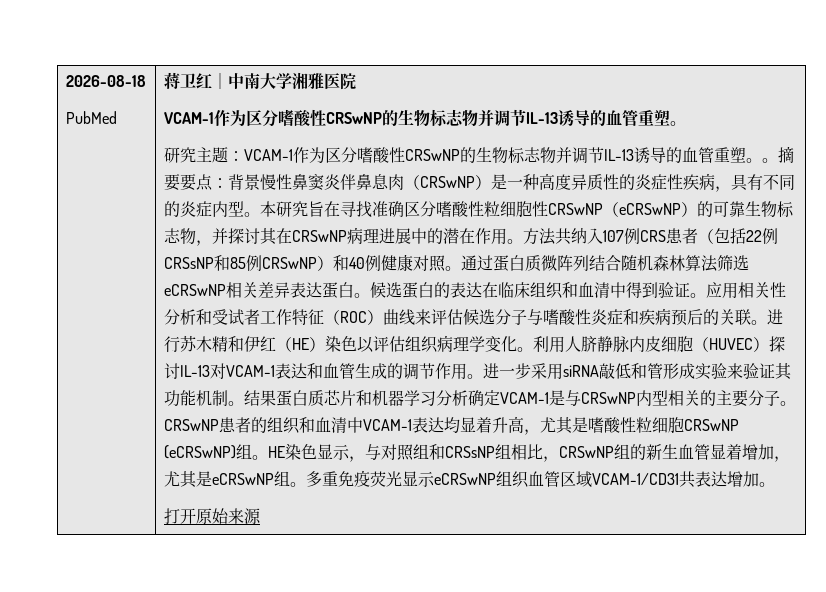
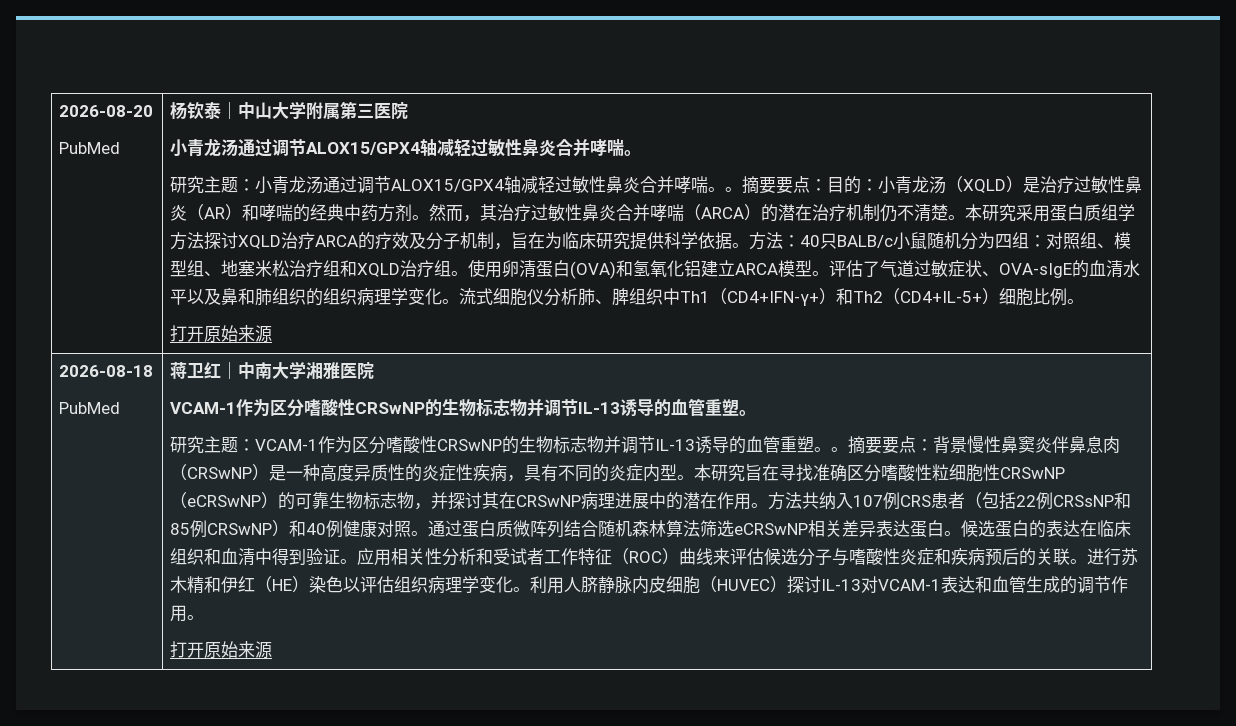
(65, 81) none -> [59,105,154,117] [59,142,121,154] [170,101,409,120] [170,138,642,157] [170,176,1143,194] [170,204,1136,222] [170,232,1132,250] [170,259,1141,279] [170,288,1085,306] [170,325,273,343] 2026-08-20 // PubMed | 杨钦泰｜中山大学附属第三医院 // 小青龙汤通过调节ALOX15/GPX4轴减轻过敏性鼻炎合并哮喘。 // 研究主题：小青龙汤通过调节ALOX15/GPX4轴减轻过敏性鼻炎合并哮喘。。摘要要点：目的：小青龙汤（XQLD）是治疗过敏性鼻炎（AR）和哮喘的经典中药方剂。然而，其治疗过敏性鼻炎合并哮喘（ARCA）的潜在治疗机制仍不清楚。本研究采用蛋白质组学方法探讨XQLD治疗ARCA的疗效及分子机制，旨在为临床研究提供科学依据。方法：40只BALB/c小鼠随机分为四组：对照组、模型组、地塞米松治疗组和XQLD治疗组。使用卵清蛋白(OVA)和氢氧化铝建立ARCA模型。评估了气道过敏症状、OVA-sIgE的血清水平以及鼻和肺组织的组织病理学变化。流式细胞仪分析肺、脾组织中Th1（CD4+IFN-γ+）和Th2（CD4+IL-5+）细胞比例。 // 打开原始来源 //
[482,363,792,380] [163,390,796,407] [163,416,739,435] [163,444,790,462] [163,470,775,488] 进一步采用siRNA敲低和管形成实验来验证其功能机制。结果蛋白质芯片和机器学习分析确定VCAM-1是与CRSwNP内型相关的主要分子。CRSwNP患者的组织和血清中VCAM-1表达均显着升高，尤其是嗜酸性粒细胞CRSwNP (eCRSwNP)组。HE染色显示，与对照组和CRSsNP组相比，CRSwNP组的新生血管显着增加，尤其是eCRSwNP组。多重免疫荧光显示eCRSwNP组织血管区域VCAM-1/CD31共表达增加。 -> (205, 617) none

